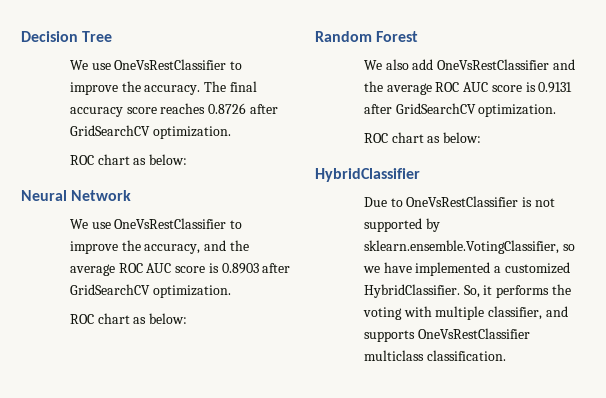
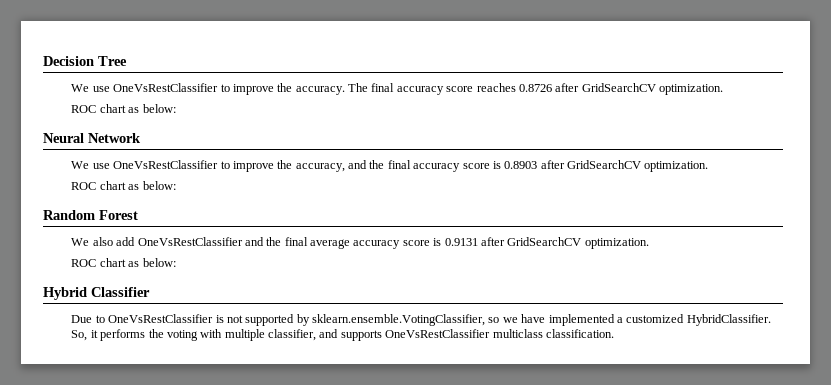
[69,263,172,276] average ROC AUC -> [387,160,461,172] final accuracy
[386,82,489,95] average ROC AUC -> [284,237,401,249] final average accuracy
[315,168,420,182] HybridClassifier -> [43,287,150,300] Hybrid Classifier

